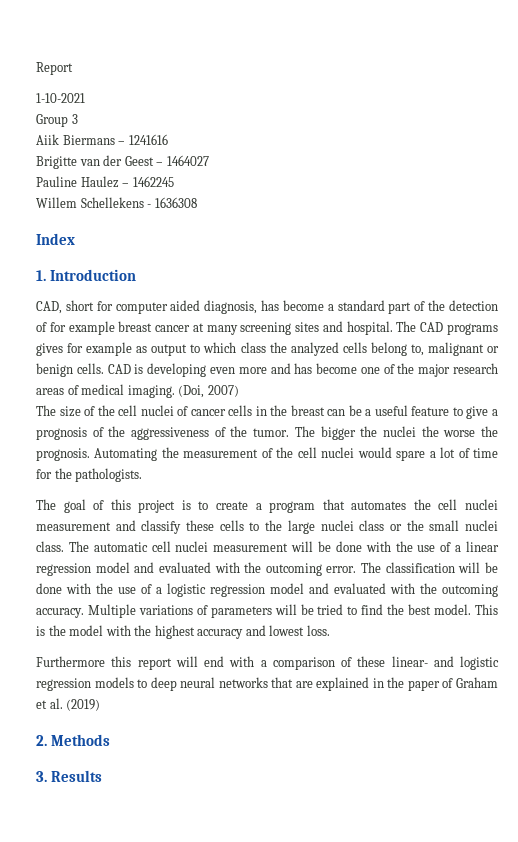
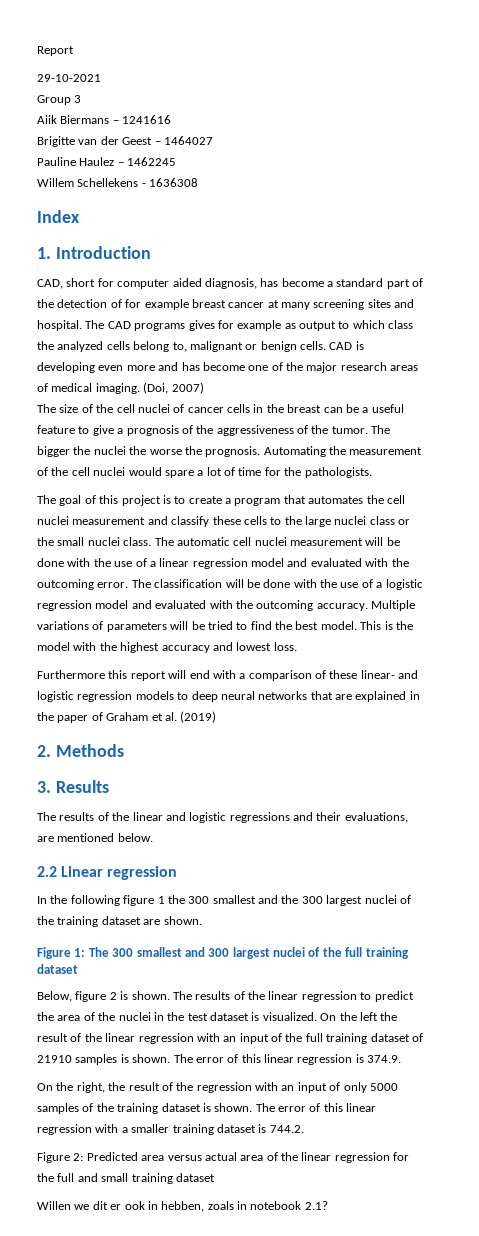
[36,93,85,103] 1-10-2021 -> [37,74,101,82] 29-10-2021
(103, 776) none -> [37,812,408,823] [37,833,153,842] [37,866,178,880] [37,895,411,906] [37,916,202,927] [37,947,409,959] [37,964,78,974] [37,991,414,1002] [37,1012,398,1021] [37,1033,423,1044] [37,1054,402,1065] [37,1082,398,1093] [37,1103,377,1114] [37,1124,304,1135] [37,1152,410,1163] [37,1173,215,1184] [37,1201,328,1212] // The results of the linear and logistic regressions and their evaluations, are mentioned below. // 2.2 Linear regression // In the following figure 1 the 300 smallest and the 300 largest nuclei of the training dataset are shown. // Figure 1: The 300 smallest and 300 largest nuclei of the full training dataset // Below, figure 2 is shown. The results of the linear regression to predict the area of the nuclei in the test dataset is visualized. On the left the result of the linear regression with an input of the full training dataset of 21910 samples is shown. The error of this linear regression is 374.9. // On the right, the result of the regression with an input of only 5000 samples of the training dataset is shown. The error of this linear regression with a smaller training dataset is 744.2. // Figure 2: Predicted area versus actual area of the linear regression for the full and small training dataset // Willen we dit er ook in hebben, zoals in notebook 2.1?

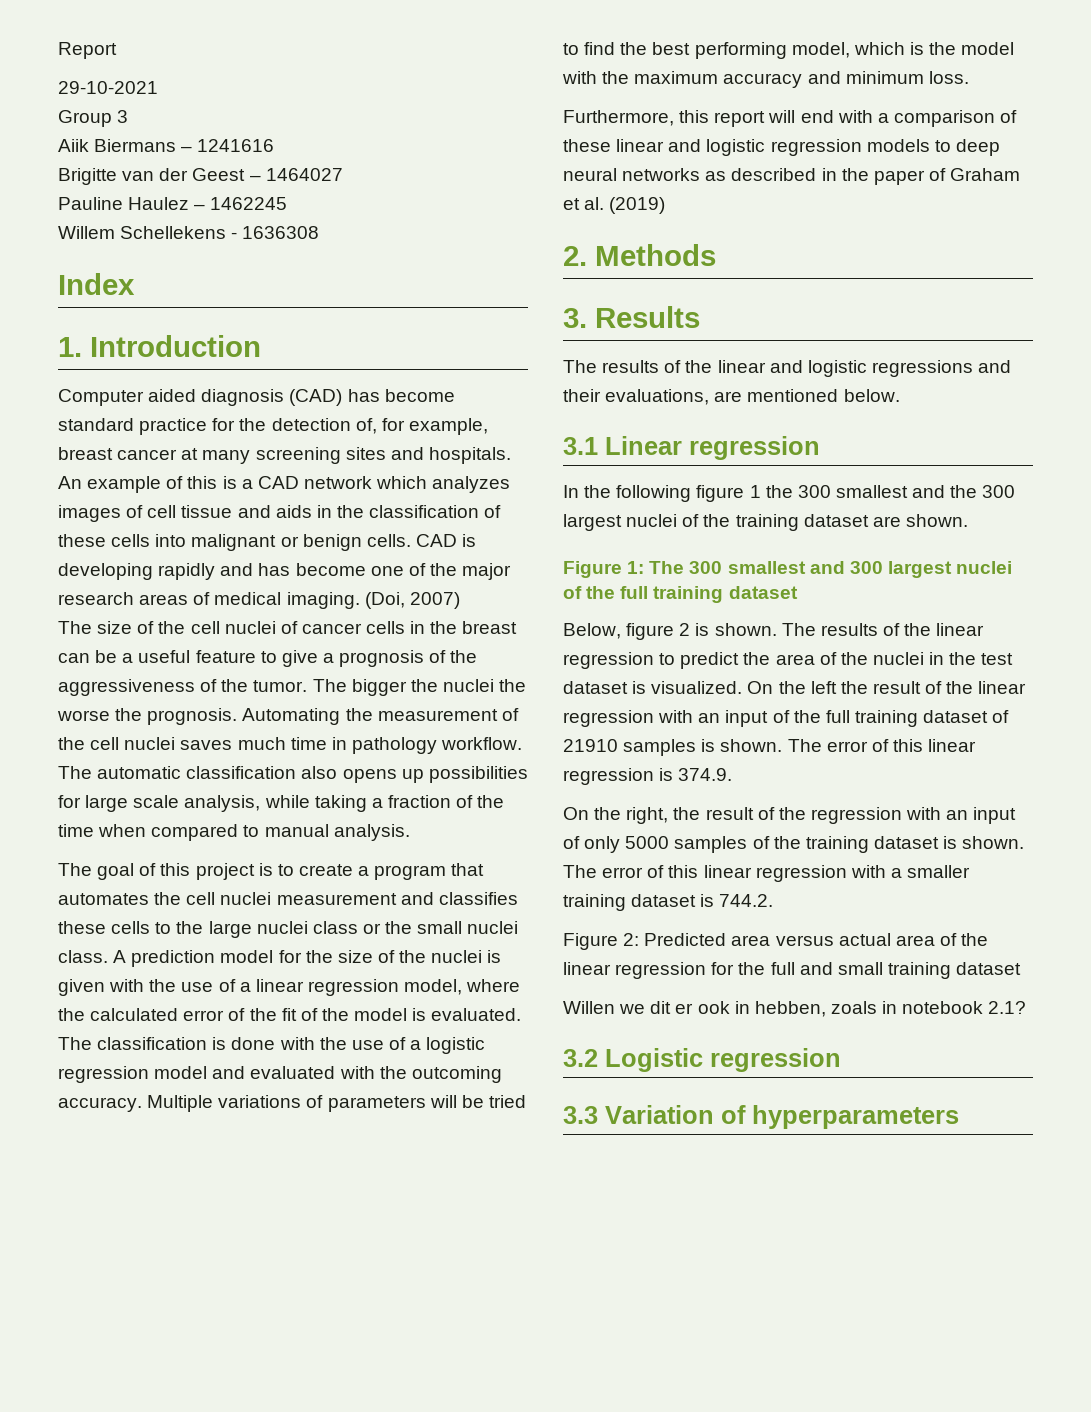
[37,278,424,289] [37,299,189,310] CAD, short for computer aided diagnosis, has become a standard part of the detection of for example -> [58,389,455,406] [58,418,488,435] Computer aided diagnosis (CAD) has become standard practice for the detection of, for example,
[37,320,414,331] [37,341,187,352] hospital. The CAD programs gives for example as output to which class the analyzed cells belong to, -> [428,447,511,464] [58,476,511,493] [58,505,502,522] [58,534,187,547] hospitals. An example of this is a CAD network which analyzes images of cell tissue and aids in the classification of these cells into
[98,365,155,371] even more -> [158,563,216,580] rapidly
[128,467,372,478] would spare a lot of time for the pathologists. -> [180,737,523,754] [58,766,528,783] [58,795,505,812] [58,824,410,841] saves much time in pathology workflow. The automatic classification also opens up possibilities for large scale analysis, while taking a fraction of the time when compared to manual analysis.
[171,516,210,527] classify -> [438,892,518,905] classifies
[154,537,400,546] [37,558,64,567] The automatic cell nuclei measurement will be done -> [113,950,502,967] [58,979,105,996] A prediction model for the size of the nuclei is given
[251,558,409,567] [37,579,260,590] model and evaluated with the outcoming error. The classification will be -> [404,979,521,995] [58,1008,522,1021] [58,1037,227,1050] model, where the calculated error of the fit of the model is evaluated. The classification is
[320,621,382,630] model. This -> [694,42,905,59] performing model, which
[120,642,160,653] highest -> [634,71,719,84] maximum
[236,642,272,651] lowest -> [845,71,924,84] minimum
[37,670,105,679] Furthermore -> [563,110,674,126] Furthermore,
[360,670,395,679] linear- -> [616,139,665,152] linear
[310,691,407,702] that are explained -> [705,168,817,181] as described
[37,866,57,877] 2.2 -> [563,437,598,455] 3.1
(328, 1205) none -> [563,1048,841,1072] [563,1105,959,1129] // 3.2 Logistic regression // 3.3 Variation of hyperparameters

